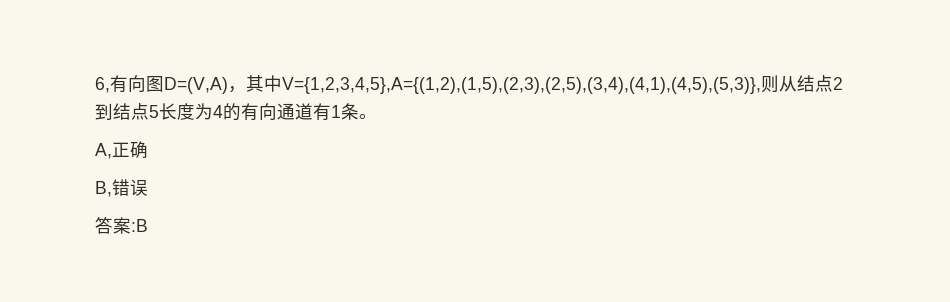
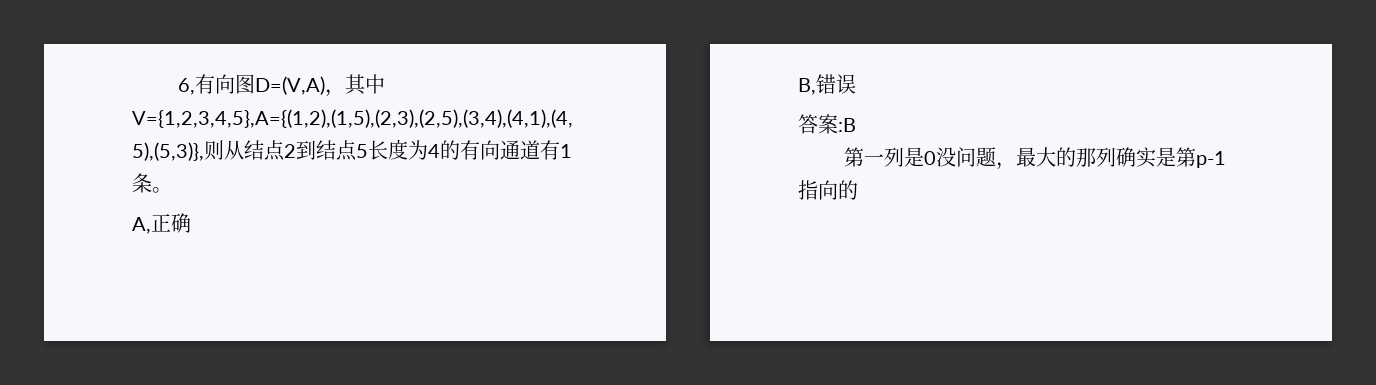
(148, 225) none -> [844,147,1227,170] [798,180,858,200] // 第一列是0没问题，最大的那列确实是第p-1指向的

